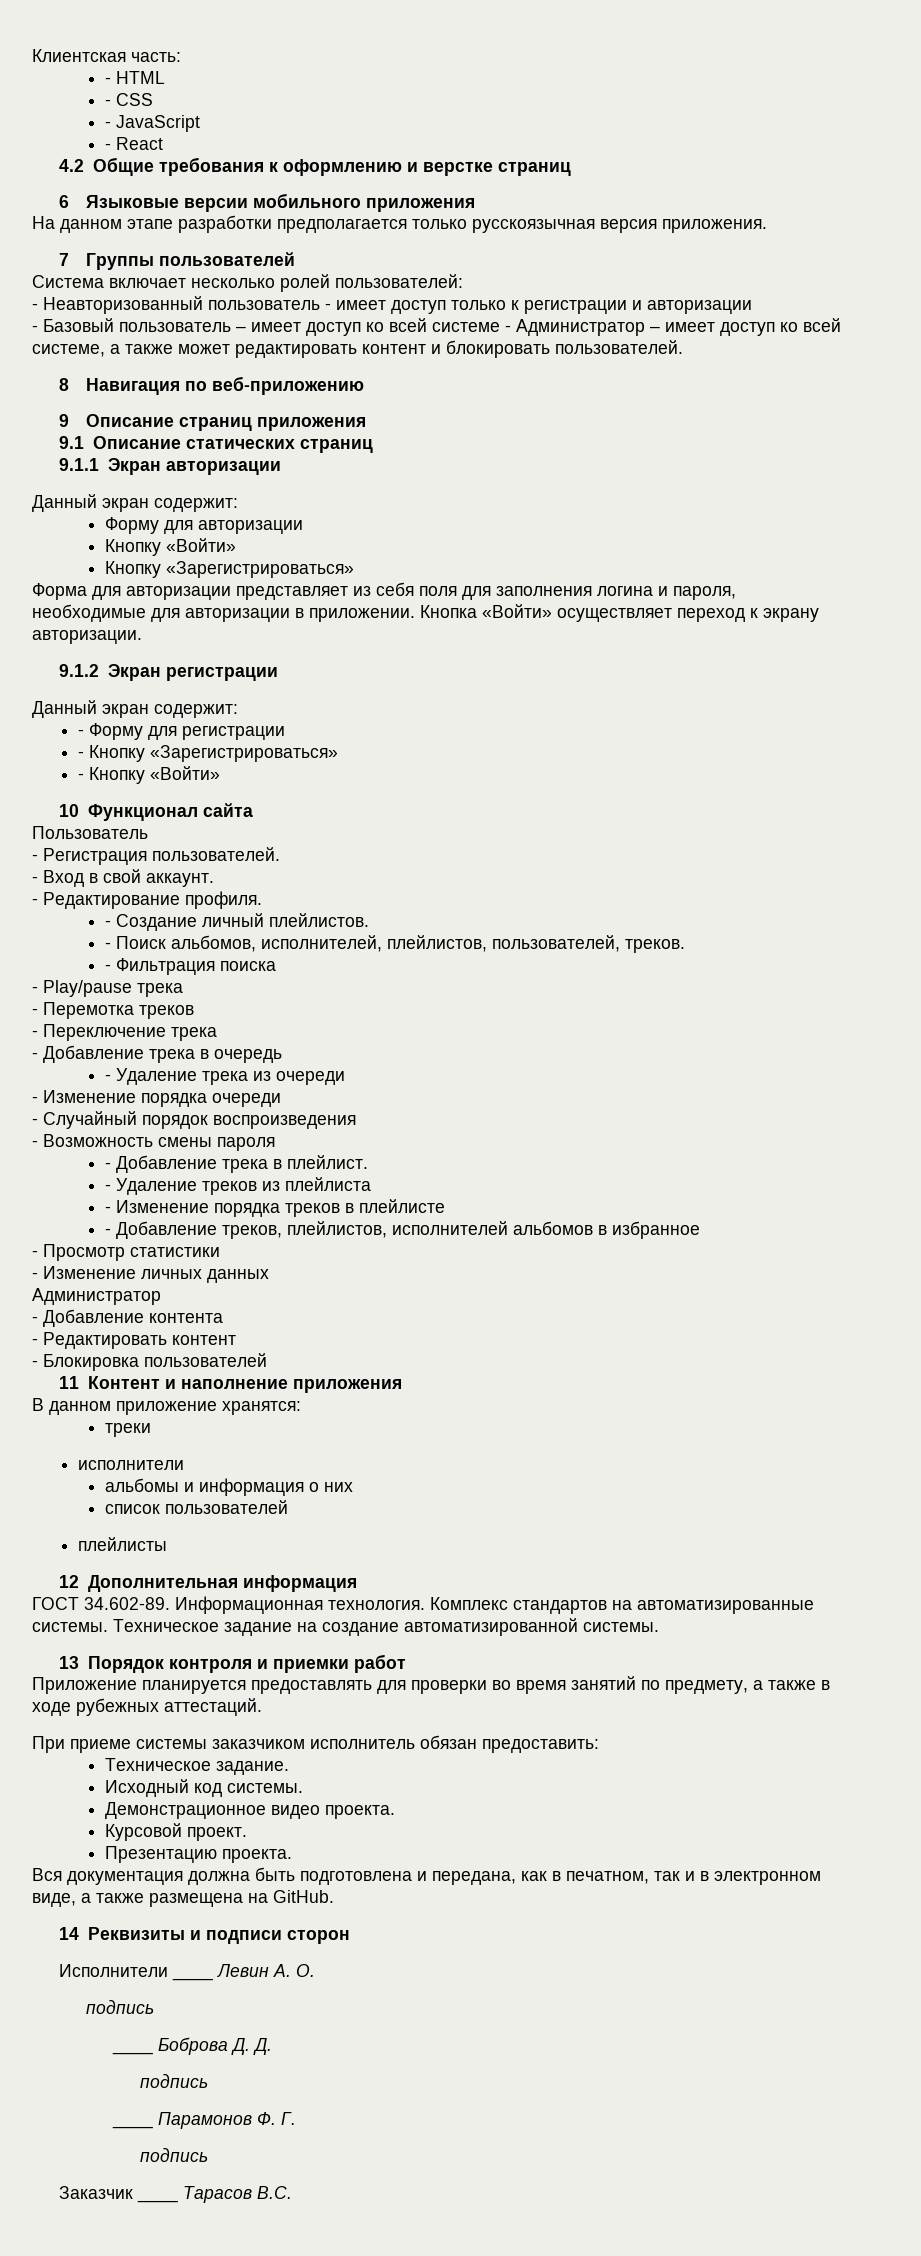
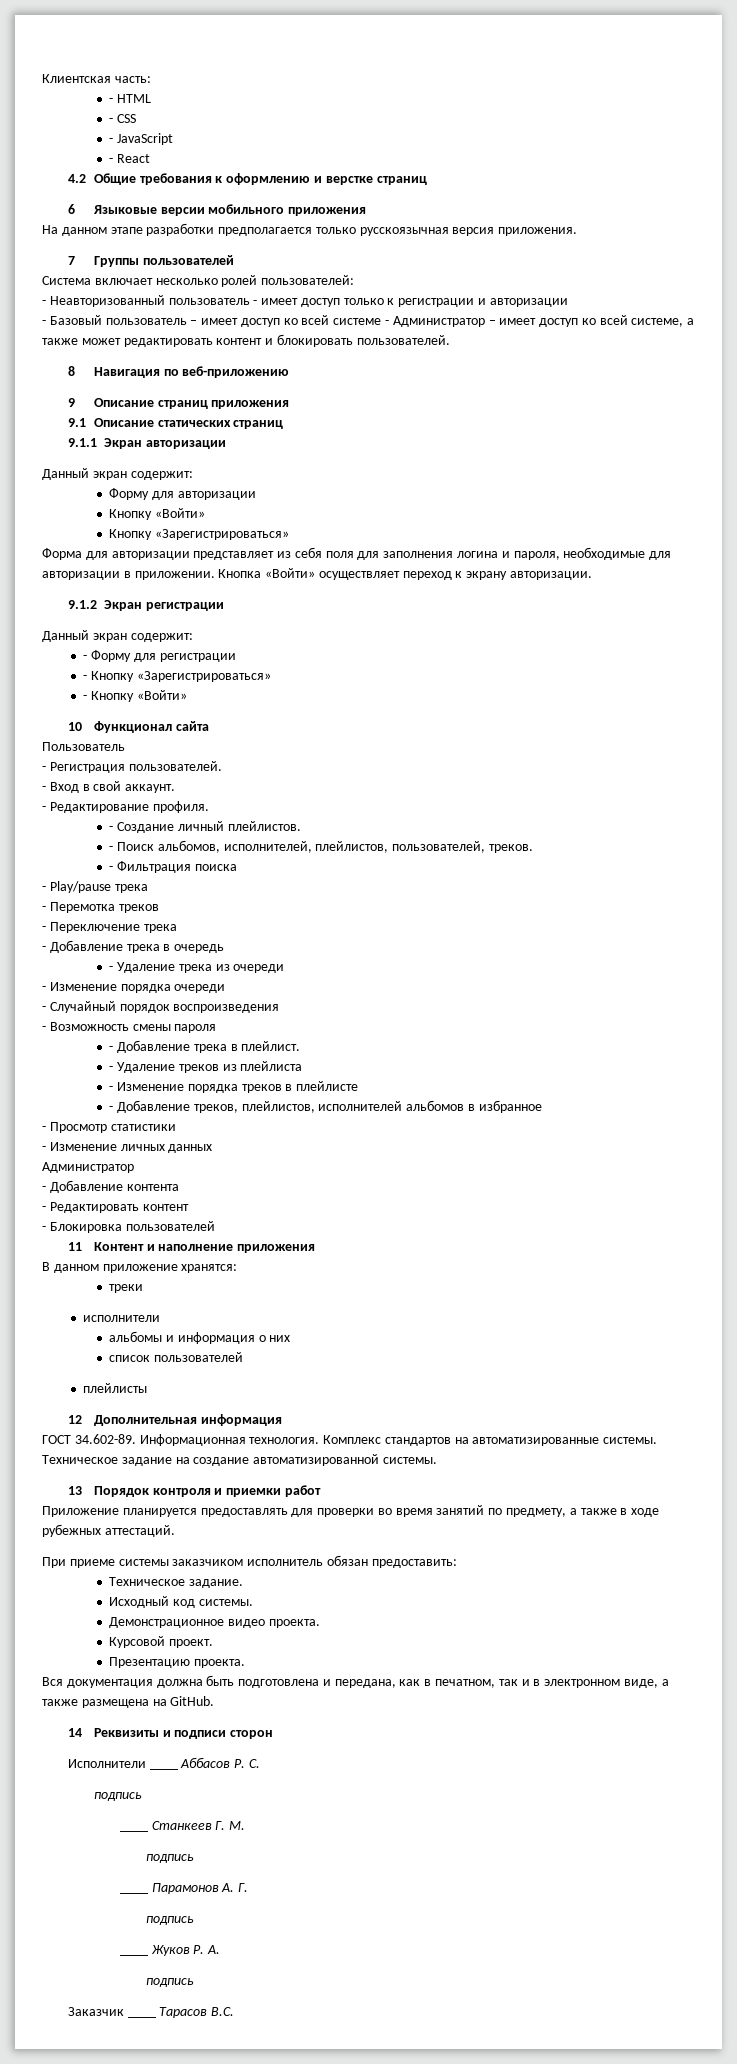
[216,1964,315,1977] [85,2000,154,2014] [111,2037,272,2055] Левин А. О. // подпись // ____ Боброва Д. Д. -> [180,1757,261,1768] [93,1792,142,1801] [119,1830,148,1832] [151,1821,246,1830] Аббасов Р. С. // подпись // ____ Станкеев Г. М.
[256,2112,276,2125] Ф. -> [221,1883,235,1892] А.
(208, 2155) none -> [119,1945,221,1956] [145,1978,194,1987] // ____ Жуков Р. А. // подпись

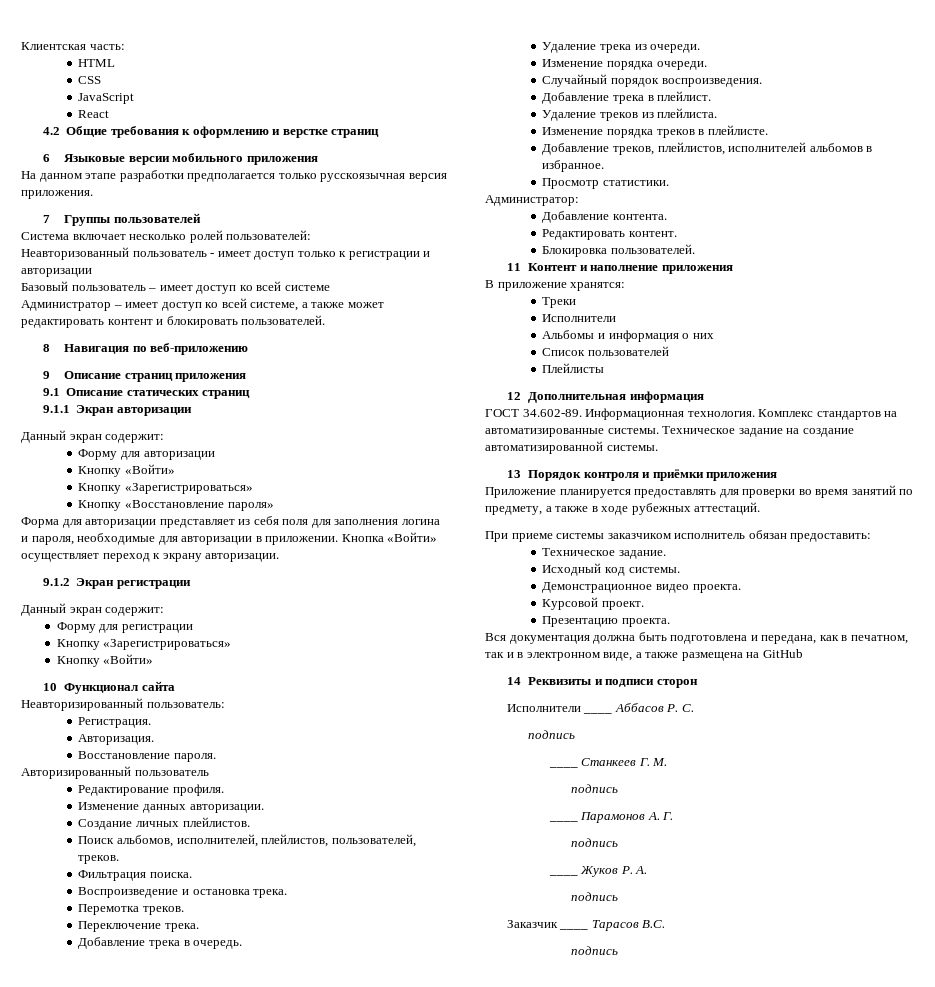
[109,98,114,103] - -> (125, 47) none
[109,118,114,123] - -> (116, 63) none
[109,138,114,143] - -> (102, 80) none
[109,158,114,163] - -> (135, 98) none
[42,300,46,305] - -> (312, 235) none
[42,320,46,325] - -> (92, 272) none
[385,320,390,325] - -> (330, 288) //
(290, 534) none -> [78,500,274,511] // Кнопку «Восстановление пароля»
[83,655,88,660] - -> (165, 611) none
[83,671,271,682] [83,695,88,700] - Кнопку «Зарегистрироваться» // - -> [56,639,232,650] Кнопку «Зарегистрироваться» //
[42,742,125,751] [42,761,222,773] [42,781,176,793] [42,801,209,813] [109,821,224,833] Пользователь // - Регистрация пользователей. // - Вход в свой аккаунт. // - Редактирование профиля. // - Создание личный -> [21,698,225,711] [78,717,152,728] [78,734,155,745] [78,751,216,762] [21,766,209,779] [78,784,224,796] [78,802,264,813] [78,819,179,830] Неавторизированный пользователь: // Регистрация. // Авторизация. // Восстановление пароля. // Авторизированный пользователь // Редактирование профиля. // Изменение данных авторизации. // Создание личных
[109,846,114,851] - -> (250, 822) none
[109,861,237,873] [42,881,148,893] [42,902,159,913] [42,922,177,933] [42,940,225,953] [109,966,114,971] - Фильтрация поиска // - Play/pause трека // - Перемотка треков // - Переключение трека // - Добавление трека в очередь // - -> [78,870,192,881] [78,887,288,898] [78,904,184,915] [78,921,199,932] [78,937,243,949] Фильтрация поиска. // Воспроизведение и остановка трека. // Перемотка треков. // Переключение трека. // Добавление трека в очередь. //
[233,964,285,973] [42,982,226,993] [42,1001,280,1013] [42,1022,217,1033] [109,1046,114,1051] очереди // - Изменение порядка очереди // - Случайный порядок воспроизведения // - Возможность смены пароля // - -> [650,44,701,53] [542,59,707,70] [542,74,762,87] очереди. // Изменение порядка очереди. // Случайный порядок воспроизведения. //
[109,1066,114,1071] - -> (712, 96) none
[240,1061,303,1071] [109,1086,114,1091] плейлиста // - -> [657,108,718,118] плейлиста. //
[296,1081,359,1091] [109,1106,114,1111] плейлисте // - -> [707,125,768,135] плейлисте. //
[478,1100,542,1113] [42,1122,176,1133] [42,1142,213,1153] [42,1162,134,1173] [42,1180,179,1193] [42,1202,189,1213] [42,1221,215,1233] избранное // - Просмотр статистики // - Изменение личных данных // Администратор // - Добавление контента // - Редактировать контент // - Блокировка пользователей -> [542,160,605,172] [542,178,669,189] [485,195,579,206] [542,211,667,223] [542,229,677,240] [542,244,695,257] избранное. // Просмотр статистики. // Администратор: // Добавление контента. // Редактировать контент. // Блокировка пользователей.
[53,1264,99,1273] данном -> (494, 284) none
[109,1284,144,1293] [83,1315,161,1322] [109,1331,163,1342] треки // исполнители // альбомы -> [542,297,577,308] [542,314,617,322] [542,330,595,339] Треки // Исполнители // Альбомы
[109,1352,244,1362] [83,1383,148,1393] список пользователей // плейлисты -> [542,346,669,356] [542,363,605,373] Список пользователей // Плейлисты
[226,1485,321,1497] приемки работ -> [652,469,778,481] приёмки приложения
[170,1696,215,1706] GitHub. -> [762,649,803,658] GitHub
(235, 2011) none -> [571,946,619,955] // подпись

